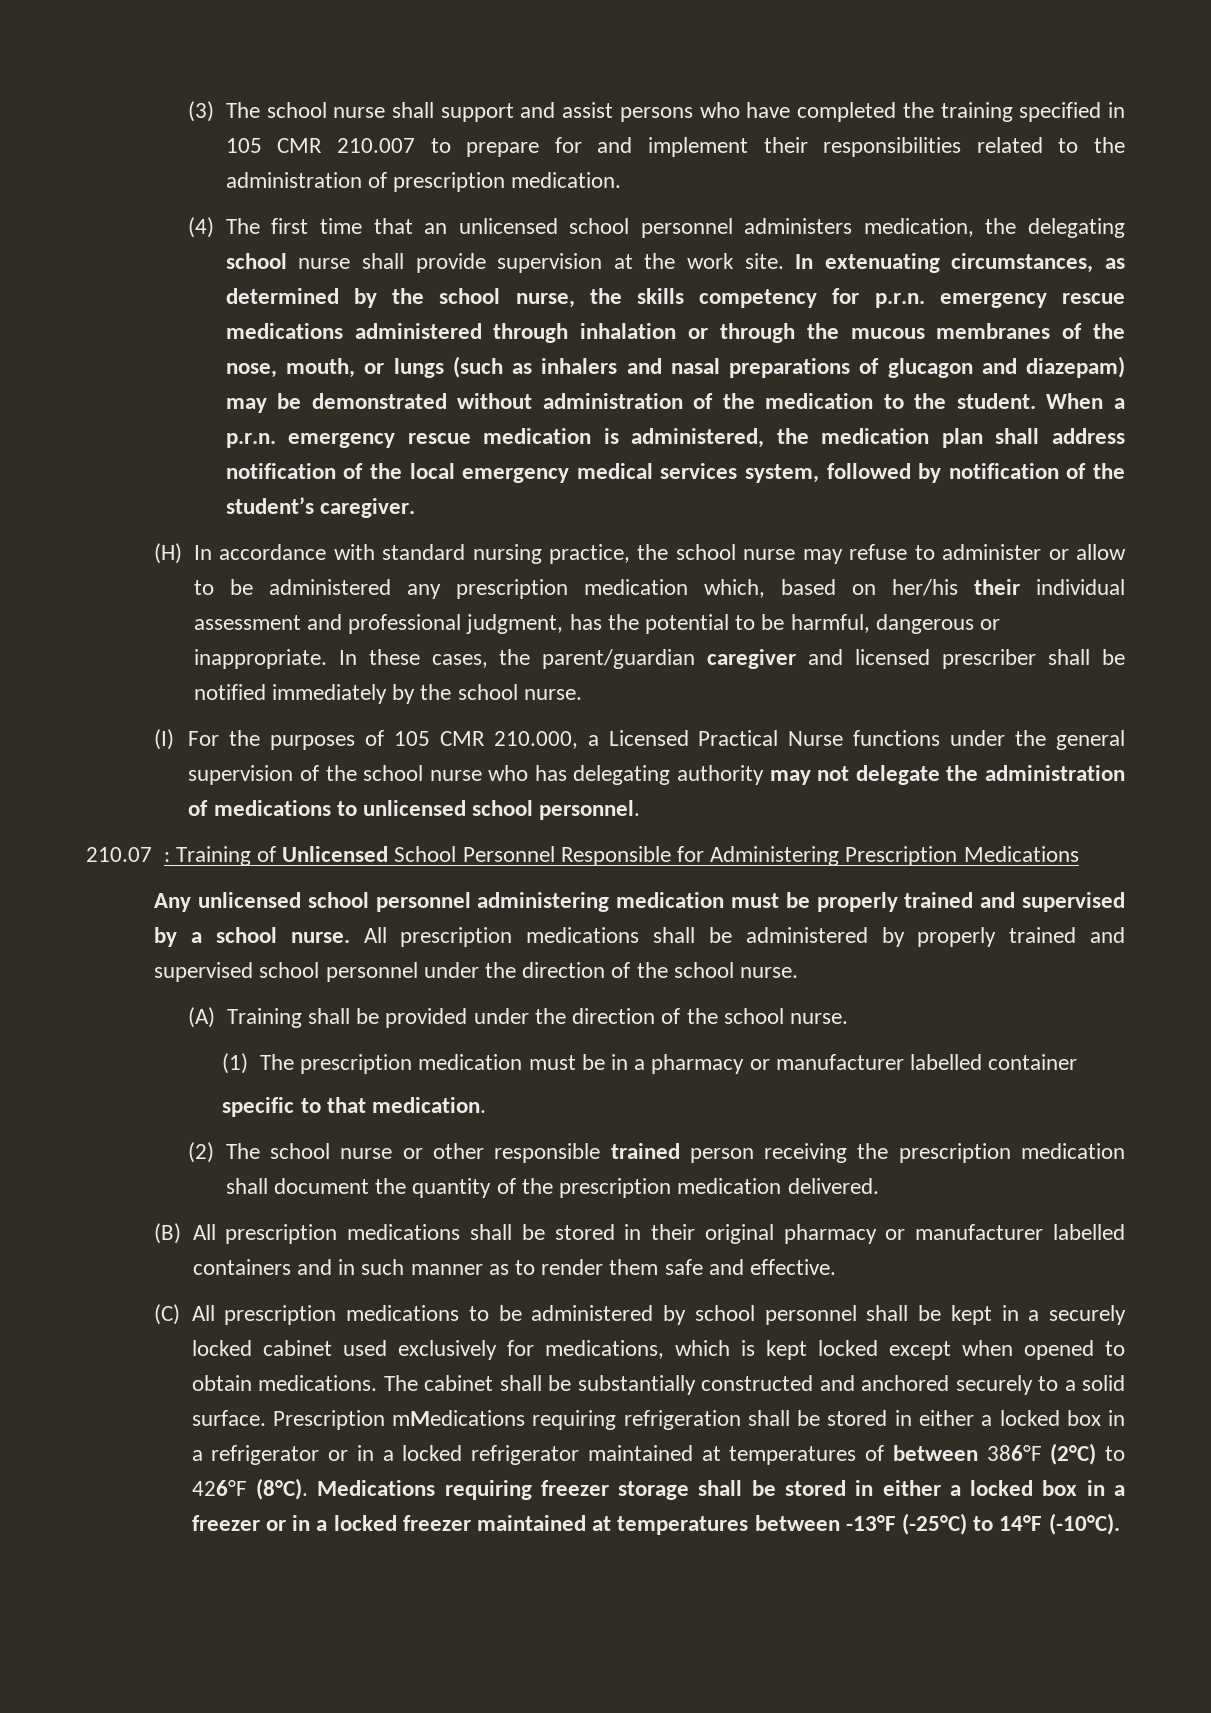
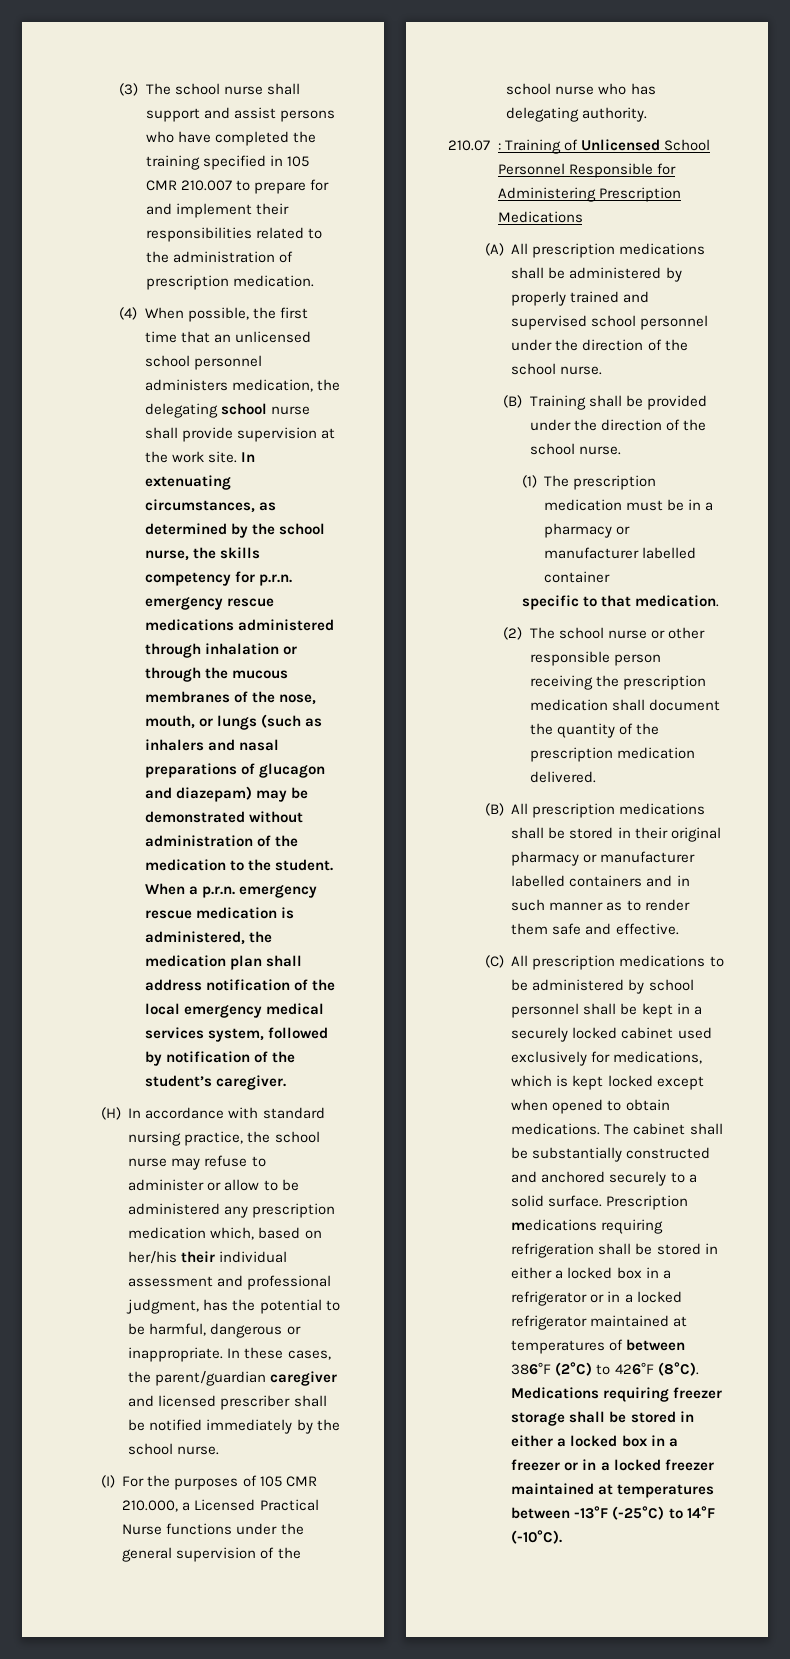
[225,218,260,234] The -> [144,307,276,322] When possible, the
[677,765,1125,785] [188,800,641,820] authority may not delegate the administration of medications to unlicensed school personnel. -> [582,107,648,122] authority.
[154,892,1125,912] [154,927,350,947] Any unlicensed school personnel administering medication must be properly trained and supervised by a school nurse. -> [484,243,504,256] (A)
[188,1007,216,1028] (A) -> [503,395,523,408] (B)
[610,1143,680,1159] trained -> (610, 658) none
[392,1410,526,1426] mMedications -> [511,1219,598,1231] medications

